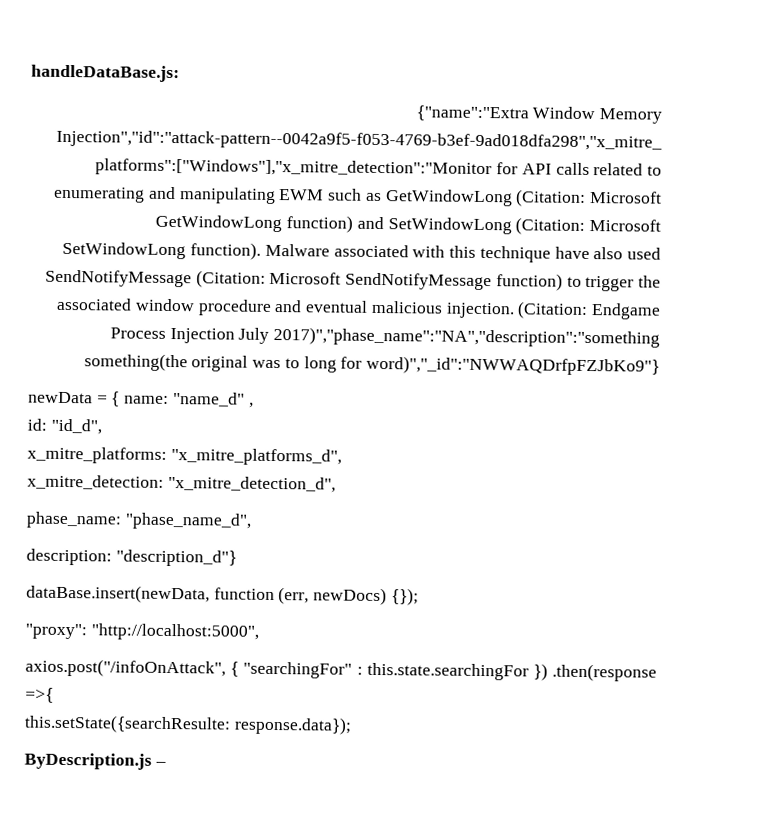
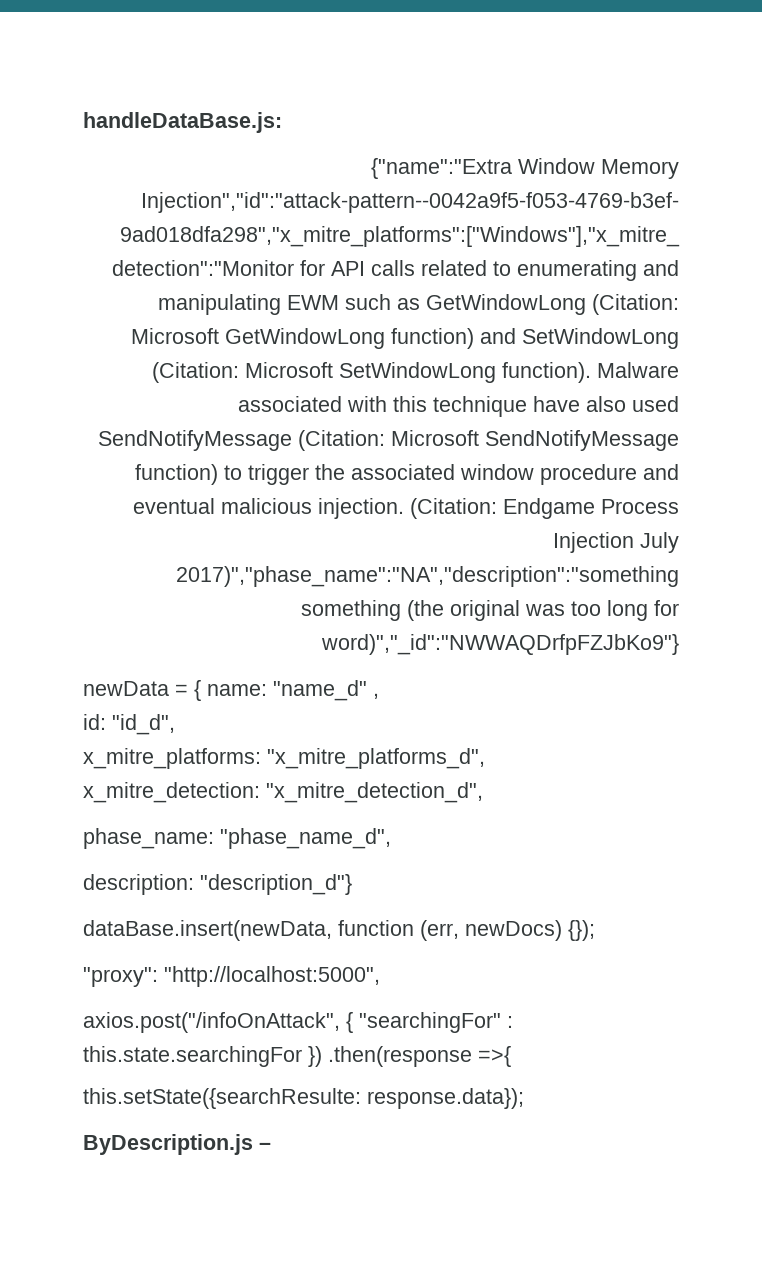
[83,353,188,372] something(the -> [301,600,444,621] something (the
[284,358,300,369] to -> [571,601,601,616] too

